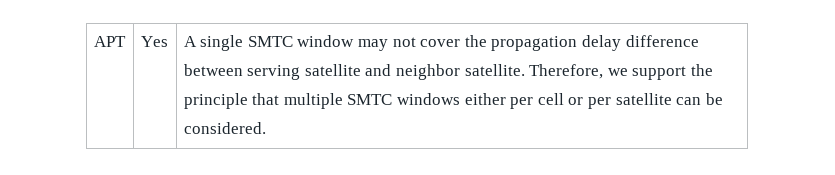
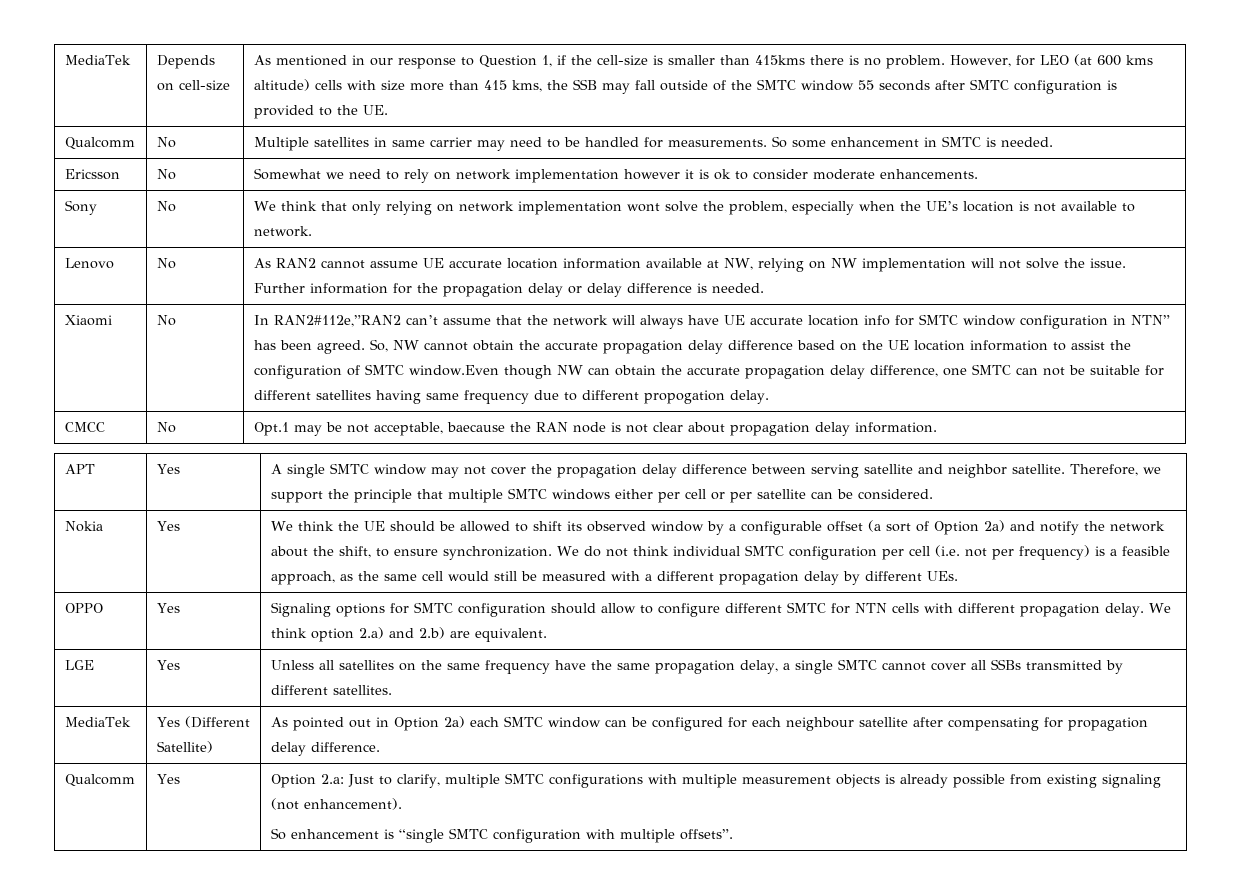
(93, 41) none -> [64,55,131,65] [156,55,215,69] [156,80,230,91] [253,54,1153,69] [253,79,1117,94] [253,105,388,119] [64,137,135,150] [156,137,176,148] [253,136,1053,151] [64,169,120,180] [156,169,176,180] [253,168,978,183] [64,200,97,215] [156,201,176,212] [253,201,1135,215] [253,226,312,237] [64,258,114,269] [156,258,176,269] [253,258,1126,272] [253,283,764,297] [64,315,112,326] [156,315,176,326] [253,314,1170,329] [253,339,1131,354] [253,364,1164,379] [253,390,769,404] [64,422,105,432] [156,422,176,433] [253,422,937,436] MediaTek | Depends on cell-size | As mentioned in our response to Question 1, if the cell-size is smaller than 415kms there is no problem. However, for LEO (at 600 kms altitude) cells with size more than 415 kms, the SSB may fall outside of the SMTC window 55 seconds after SMTC configuration is provided to the UE. // Qualcomm | No | Multiple satellites in same carrier may need to be handled for measurements. So some enhancement in SMTC is needed. // Ericsson | No | Somewhat we need to rely on network implementation however it is ok to consider moderate enhancements. // Sony | No | We think that only relying on network implementation wont solve the problem, especially when the UE’s location is not available to network. // Lenovo | No | As RAN2 cannot assume UE accurate location information available at NW, relying on NW implementation will not solve the issue. Further information for the propagation delay or delay difference is needed. // Xiaomi | No | In RAN2#112e,”RAN2 can’t assume that the network will always have UE accurate location info for SMTC window configuration in NTN” has been agreed. So, NW cannot obtain the accurate propagation delay difference based on the UE location information to assist the configuration of SMTC window.Even though NW can obtain the accurate propagation delay difference, one SMTC can not be suitable for different satellites having same frequency due to different propogation delay. // CMCC | No | Opt.1 may be not acceptable, baecause the RAN node is not clear about propagation delay information. //
(266, 128) none -> [64,521,103,532] [156,521,180,531] [270,520,1165,535] [270,545,1170,560] [270,571,958,585] [64,603,103,613] [156,603,180,613] [270,602,1171,617] [270,627,547,642] [64,660,94,670] [156,660,180,670] [270,659,1123,674] [270,685,392,695] [64,717,131,727] [156,716,250,728] [156,741,213,753] [270,716,1148,731] [270,742,380,756] [64,774,135,787] [156,774,180,784] [270,773,1161,788] [270,798,402,810] [270,828,733,843] // Nokia | Yes | We think the UE should be allowed to shift its observed window by a configurable offset (a sort of Option 2a) and notify the network about the shift, to ensure synchronization. We do not think individual SMTC configuration per cell (i.e. not per frequency) is a feasible approach, as the same cell would still be measured with a different propagation delay by different UEs. // OPPO | Yes | Signaling options for SMTC configuration should allow to configure different SMTC for NTN cells with different propagation delay. We think option 2.a) and 2.b) are equivalent. // LGE | Yes | Unless all satellites on the same frequency have the same propagation delay, a single SMTC cannot cover all SSBs transmitted by different satellites. // MediaTek | Yes (Different Satellite) | As pointed out in Option 2a) each SMTC window can be configured for each neighbour satellite after compensating for propagation delay difference. // Qualcomm | Yes | Option 2.a: Just to clarify, multiple SMTC configurations with multiple measurement objects is already possible from existing signaling (not enhancement). // So enhancement is “single SMTC configuration with multiple offsets”.

